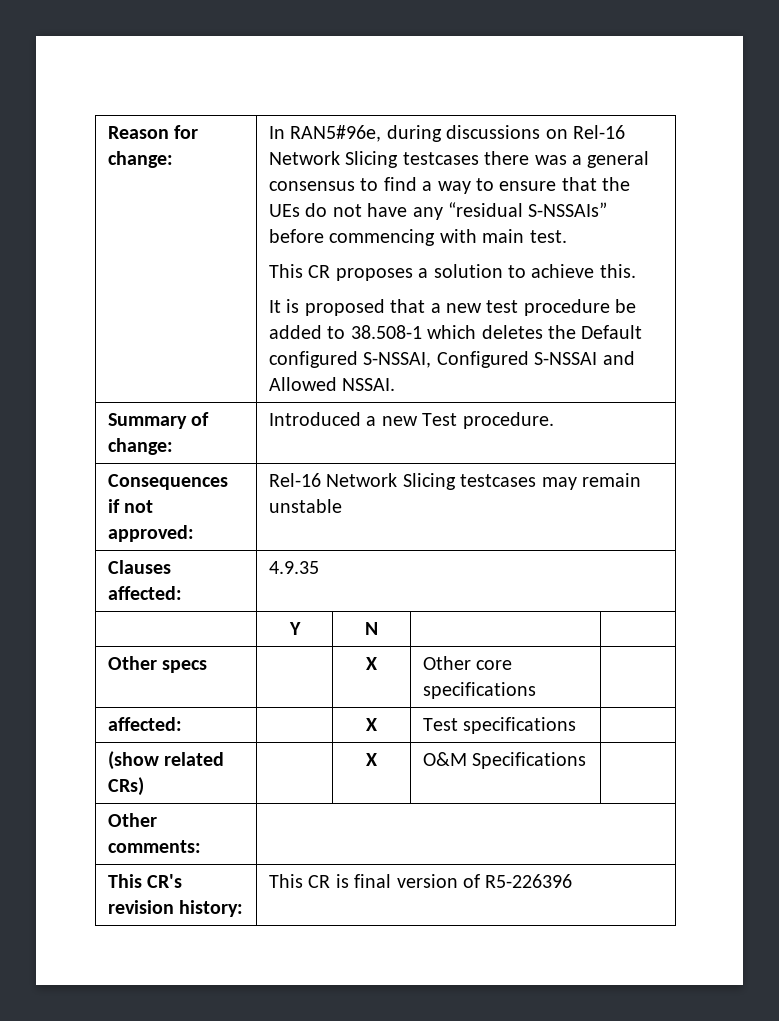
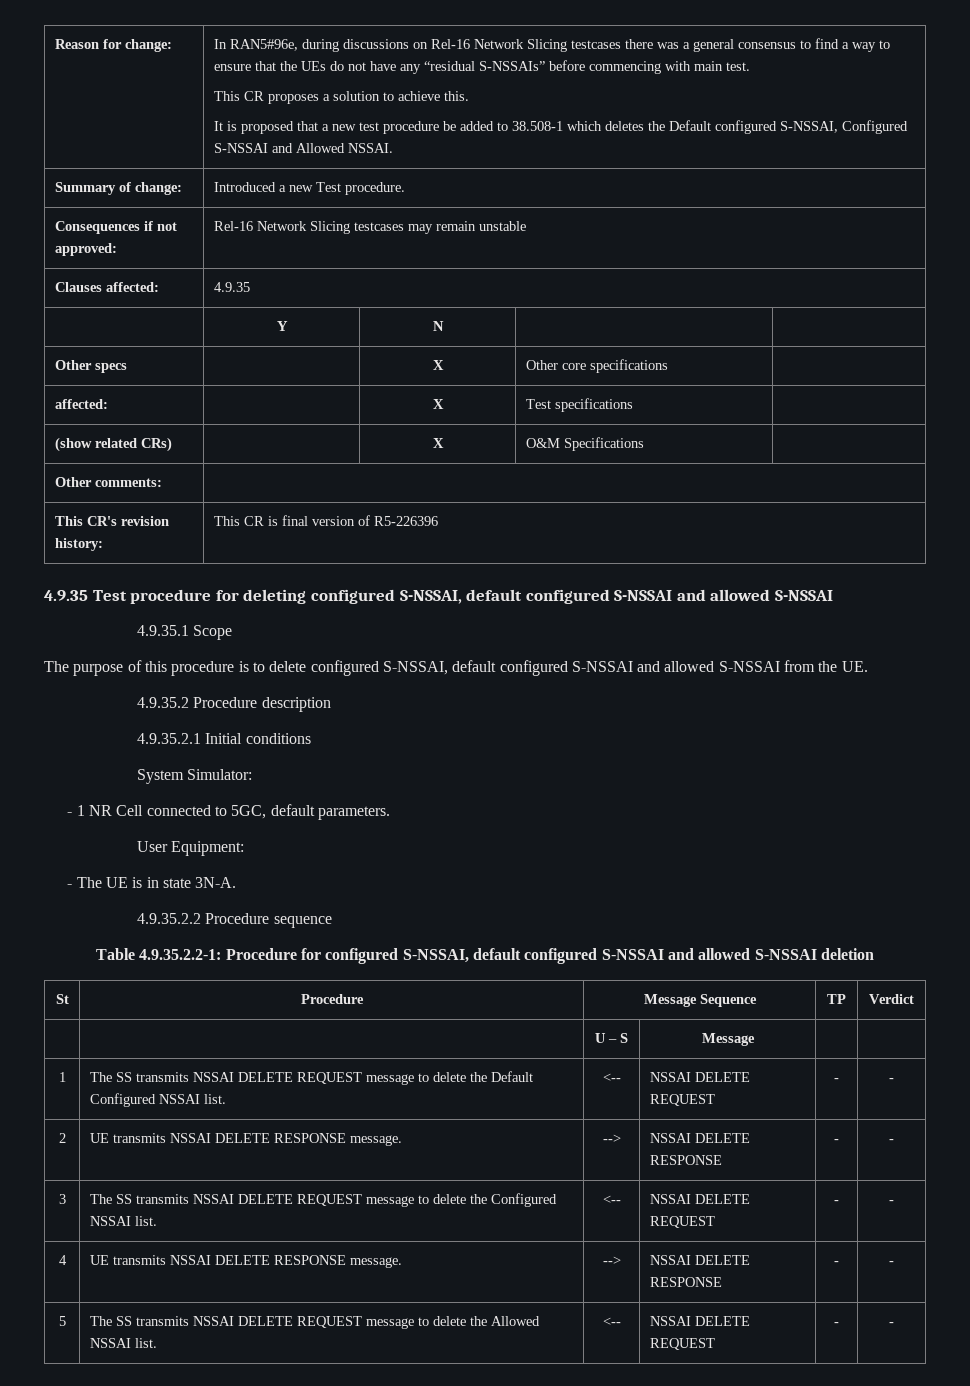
(573, 881) none -> [44,589,834,604] [137,625,233,640] [44,660,868,676] [137,697,331,712] [137,733,311,744] [137,769,253,784] [67,804,390,820] [137,841,245,856] [67,877,237,888] [137,913,332,928] [96,948,874,964] [55,994,69,1004] [300,994,364,1004] [643,994,757,1007] [827,994,846,1004] [869,994,914,1004] [595,1033,628,1043] [701,1033,755,1046] [58,1072,66,1082] [89,1071,533,1085] [89,1093,226,1107] [602,1073,621,1082] [649,1072,750,1082] [649,1094,715,1106] [834,1078,839,1082] [889,1078,894,1082] [58,1133,66,1143] [89,1133,402,1146] [602,1134,621,1143] [649,1133,750,1143] [649,1155,722,1165] [834,1139,839,1143] [889,1139,894,1143] [58,1194,66,1204] [89,1193,557,1207] [89,1216,157,1226] [602,1195,621,1204] [649,1194,750,1204] [649,1216,715,1228] [834,1200,839,1204] [889,1200,894,1204] [58,1255,67,1265] [89,1255,402,1268] [602,1256,621,1265] [649,1255,750,1265] [649,1277,722,1287] [834,1261,839,1265] [889,1261,894,1265] [58,1316,66,1326] [89,1316,540,1329] [89,1338,157,1348] [602,1317,621,1326] [649,1316,750,1326] [649,1338,715,1350] [834,1322,839,1326] [889,1322,894,1326] // 4.9.35 Test procedure for deleting configured S-NSSAI, default configured S-NSSAI and allowed S-NSSAI // 4.9.35.1 Scope // The purpose of this procedure is to delete configured S-NSSAI, default configured S-NSSAI and allowed S-NSSAI from the UE. // 4.9.35.2 Procedure description // 4.9.35.2.1 Initial conditions // System Simulator: // - 1 NR Cell connected to 5GC, default parameters. // User Equipment: // - The UE is in state 3N-A. // 4.9.35.2.2 Procedure sequence // Table 4.9.35.2.2-1: Procedure for configured S-NSSAI, default configured S-NSSAI and allowed S-NSSAI deletion // St | Procedure | Message Sequence | TP | Verdict // | | U – S | Message | | // 1 | The SS transmits NSSAI DELETE REQUEST message to delete the Default Configured NSSAI list. | <-- | NSSAI DELETE REQUEST | - | - // 2 | UE transmits NSSAI DELETE RESPONSE message. | --> | NSSAI DELETE RESPONSE | - | - // 3 | The SS transmits NSSAI DELETE REQUEST message to delete the Configured NSSAI list. | <-- | NSSAI DELETE REQUEST | - | - // 4 | UE transmits NSSAI DELETE RESPONSE message. | --> | NSSAI DELETE RESPONSE | - | - // 5 | The SS transmits NSSAI DELETE REQUEST message to delete the Allowed NSSAI list. | <-- | NSSAI DELETE REQUEST | - | -

